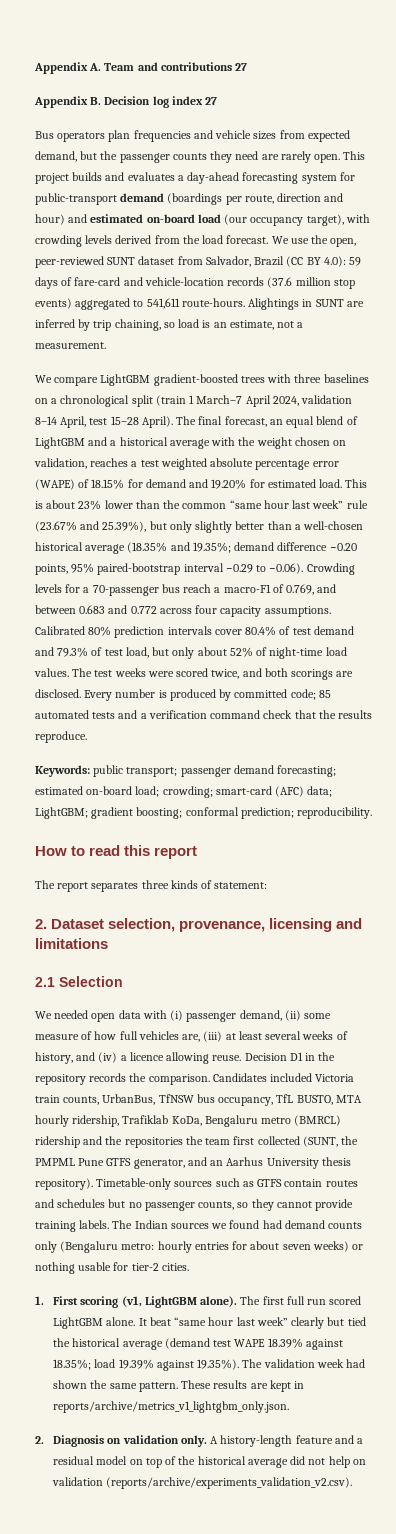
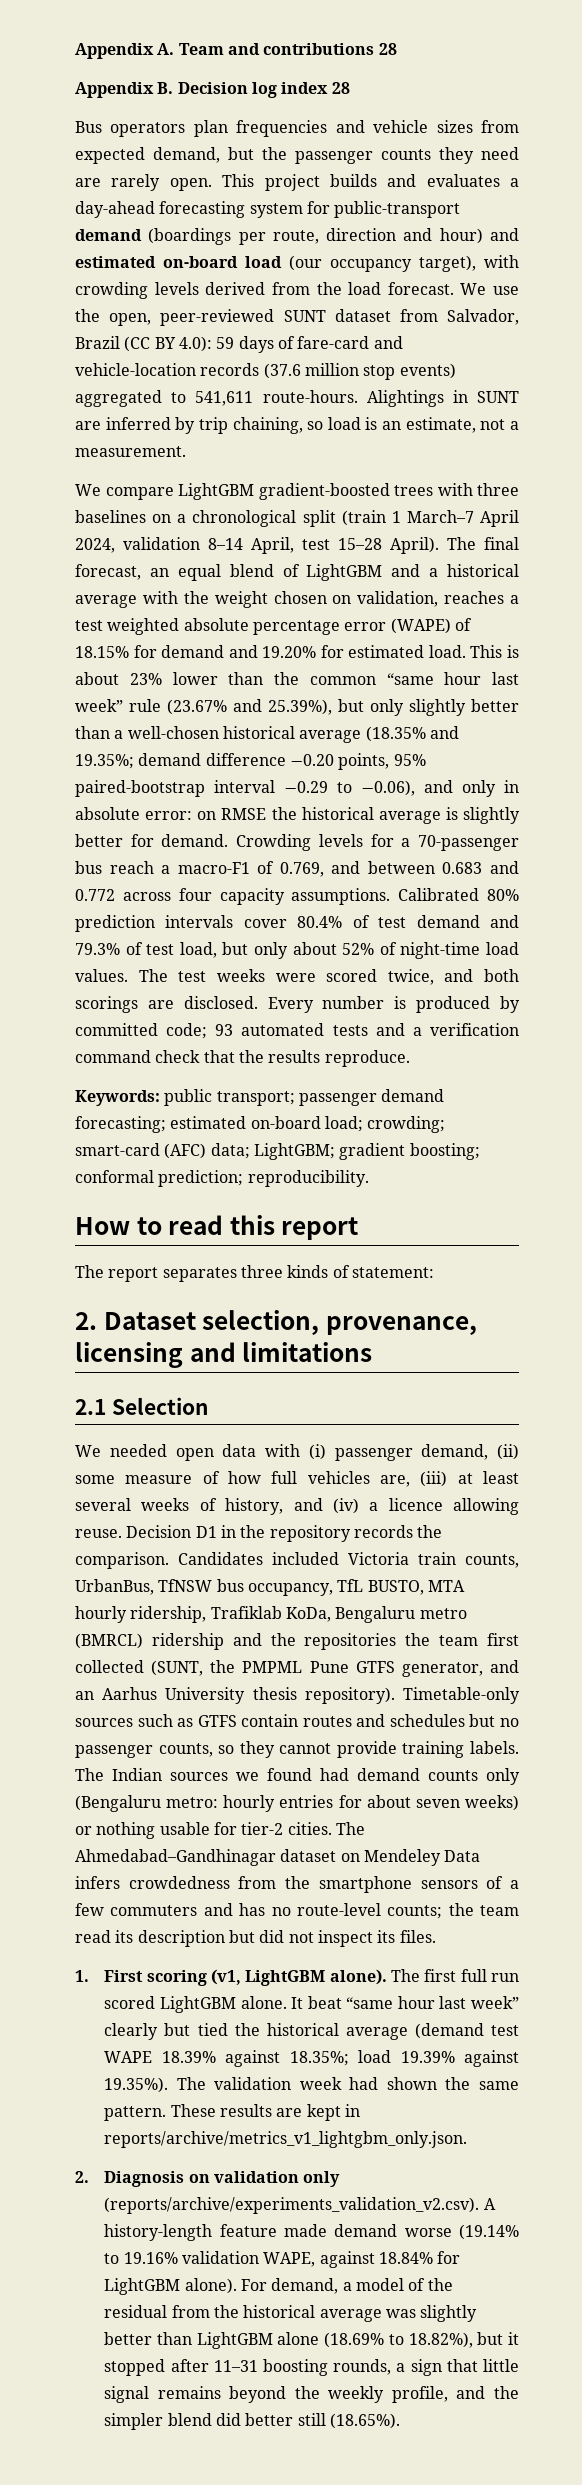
[235,63,248,71] 27 -> [378,43,397,55] 28
[205,97,218,105] 27 -> [331,82,350,94] 28
[269,563,304,574] −0.06). -> [361,780,519,797] [75,807,520,824] [75,834,229,847] −0.06), and only in absolute error: on RMSE the historical average is slightly better for demand.
[318,690,331,698] 85 -> [215,1024,234,1036] 93
(189, 1267) none -> [335,1822,365,1835] [75,1849,481,1866] [75,1876,519,1893] [75,1903,519,1919] [75,1930,436,1947] The Ahmedabad–Gandhinagar dataset on Mendeley Data infers crowdedness from the smartphone sensors of a few commuters and has no route-level counts; the team read its description but did not inspect its files.
[180,1435,207,1447] only. -> [303,2171,341,2187] [104,2197,480,2214] only (reports/archive/experiments_validation_v2.csv).
[334,1435,364,1444] [53,1456,366,1468] [52,1477,353,1489] and a residual model on top of the historical average did not help on validation (reports/archive/experiments_validation_v2.csv). -> [284,2224,519,2240] [104,2251,461,2268] [104,2278,453,2295] [104,2305,478,2322] [104,2332,519,2349] [104,2359,520,2376] [104,2386,519,2403] [104,2413,400,2430] made demand worse (19.14% to 19.16% validation WAPE, against 18.84% for LightGBM alone). For demand, a model of the residual from the historical average was slightly better than LightGBM alone (18.69% to 18.82%), but it stopped after 11–31 boosting rounds, a sign that little signal remains beyond the weekly profile, and the simpler blend did better still (18.65%).

